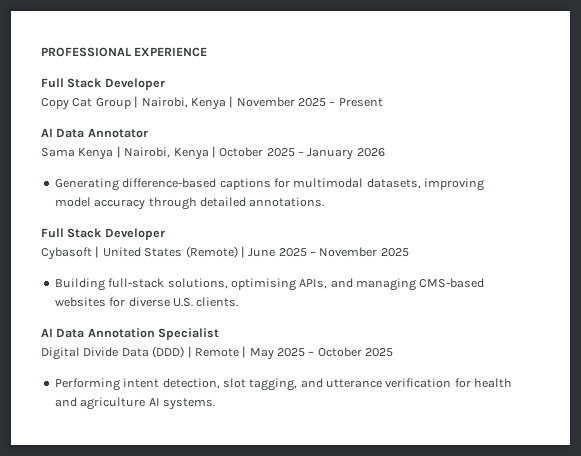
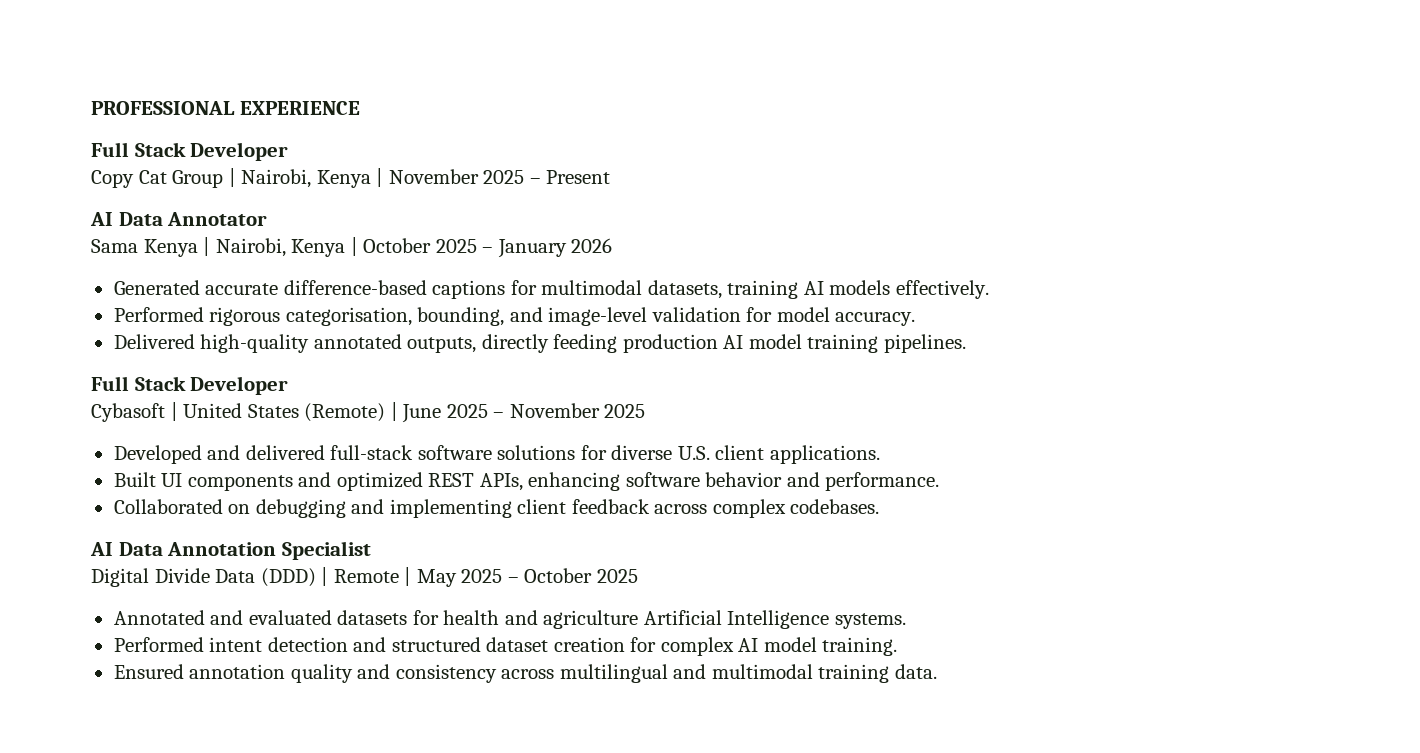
[54,178,119,191] Generating -> [113,280,279,295] Generated accurate
[424,178,484,191] [54,197,325,210] improving model accuracy through detailed annotations. -> [727,280,989,299] [113,307,916,326] [113,334,966,353] training AI models effectively. // Performed rigorous categorisation, bounding, and image-level validation for model accuracy. // Delivered high-quality annotated outputs, directly feeding production AI model training pipelines.
[54,278,485,291] [54,297,239,307] Building full-stack solutions, optimising APIs, and managing CMS-based websites for diverse U.S. clients. -> [113,445,880,464] [113,472,940,491] [113,499,880,518] Developed and delivered full-stack software solutions for diverse U.S. client applications. // Built UI components and optimized REST APIs, enhancing software behavior and performance. // Collaborated on debugging and implementing client feedback across complex codebases.
[54,378,513,391] [54,397,215,410] Performing intent detection, slot tagging, and utterance verification for health and agriculture AI systems. -> [113,610,906,629] [113,637,898,656] [113,664,937,683] Annotated and evaluated datasets for health and agriculture Artificial Intelligence systems. // Performed intent detection and structured dataset creation for complex AI model training. // Ensured annotation quality and consistency across multilingual and multimodal training data.

